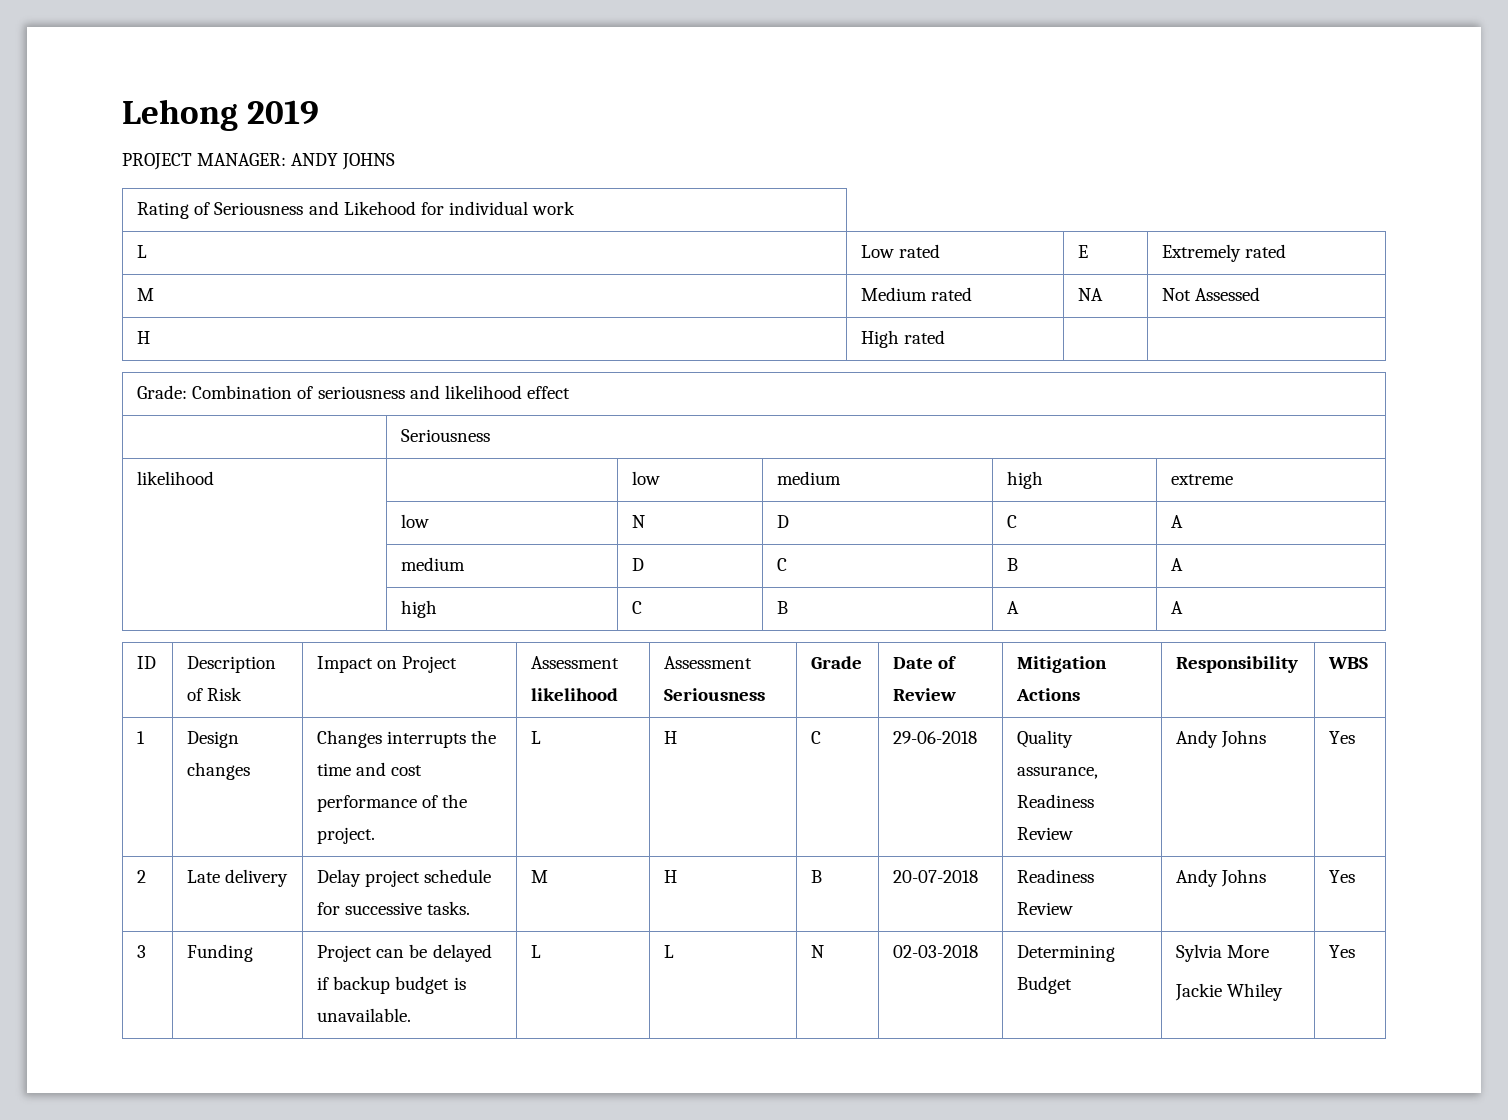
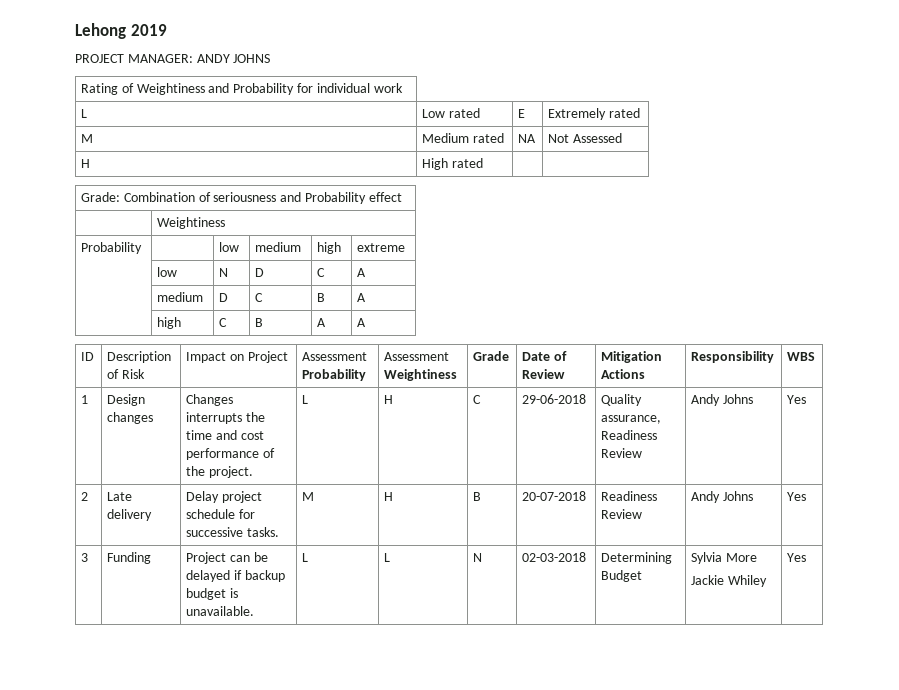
[214,201,416,215] Seriousness and Likehood -> [136,83,295,95] Weightiness and Probability
[444,385,522,399] likelihood -> [304,192,366,204] Probability
[401,429,491,442] [137,471,215,485] Seriousness // likelihood -> [157,217,226,229] [81,242,143,254] Weightiness // Probability
[531,688,619,701] [664,656,753,669] [664,688,766,701] likelihood | Assessment Seriousness -> [302,369,367,381] [384,352,450,361] [384,369,458,381] Probability | Assessment Weightiness

